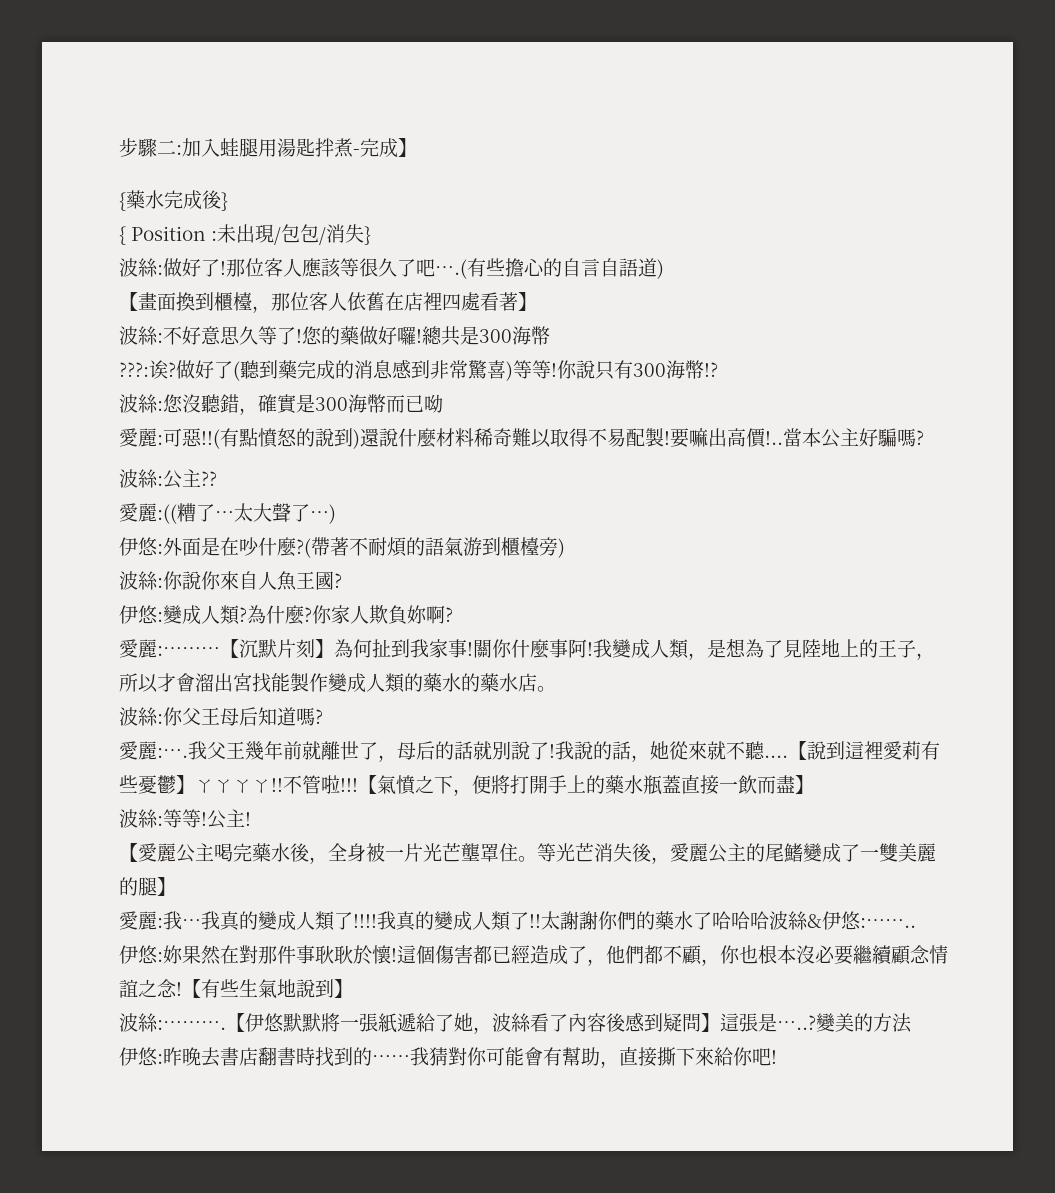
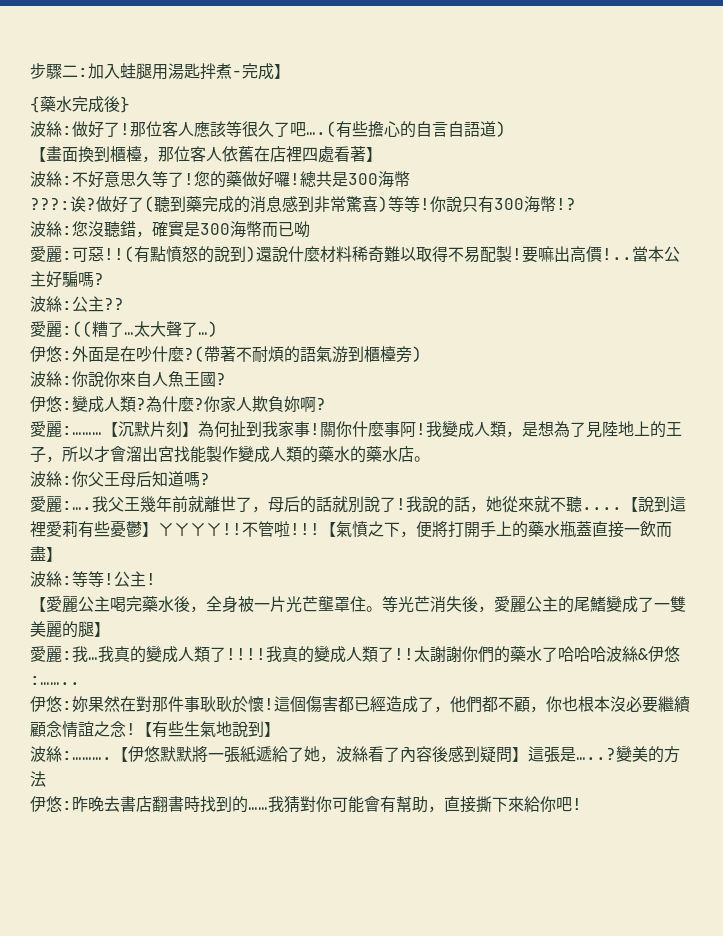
[119,224,372,245] // { Position :未出現/包包/消失} -> (130, 104) none

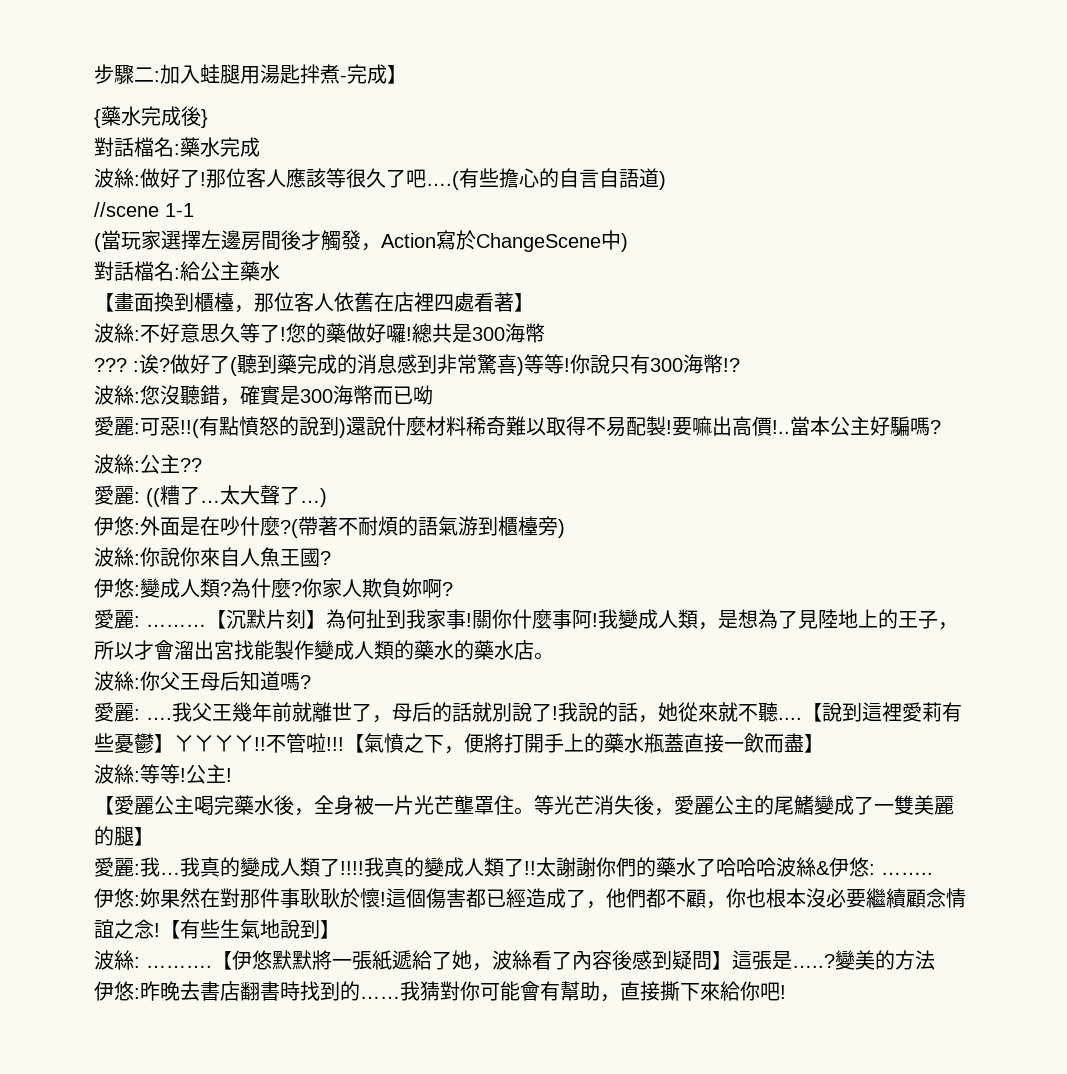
(130, 104) none -> [94,137,260,157] // 對話檔名:藥水完成
(506, 129) none -> [94,202,194,217] [94,230,628,252] [94,261,280,281] // //scene 1-1 // (當玩家選擇左邊房間後才觸發，Action寫於ChangeScene中) // 對話檔名:給公主藥水
[30,198,70,210] ???: -> [94,358,139,372] ??? :
[62,321,92,337] :(( -> [134,488,160,507] : ((
[62,426,102,435] :……… -> [134,616,206,627] : ………
[62,501,92,510] :…. -> [134,709,172,720] : ….
[30,676,80,685] :…….. -> [869,864,933,875] : ……..
[62,751,112,760] :………. -> [134,957,212,968] : ……….

